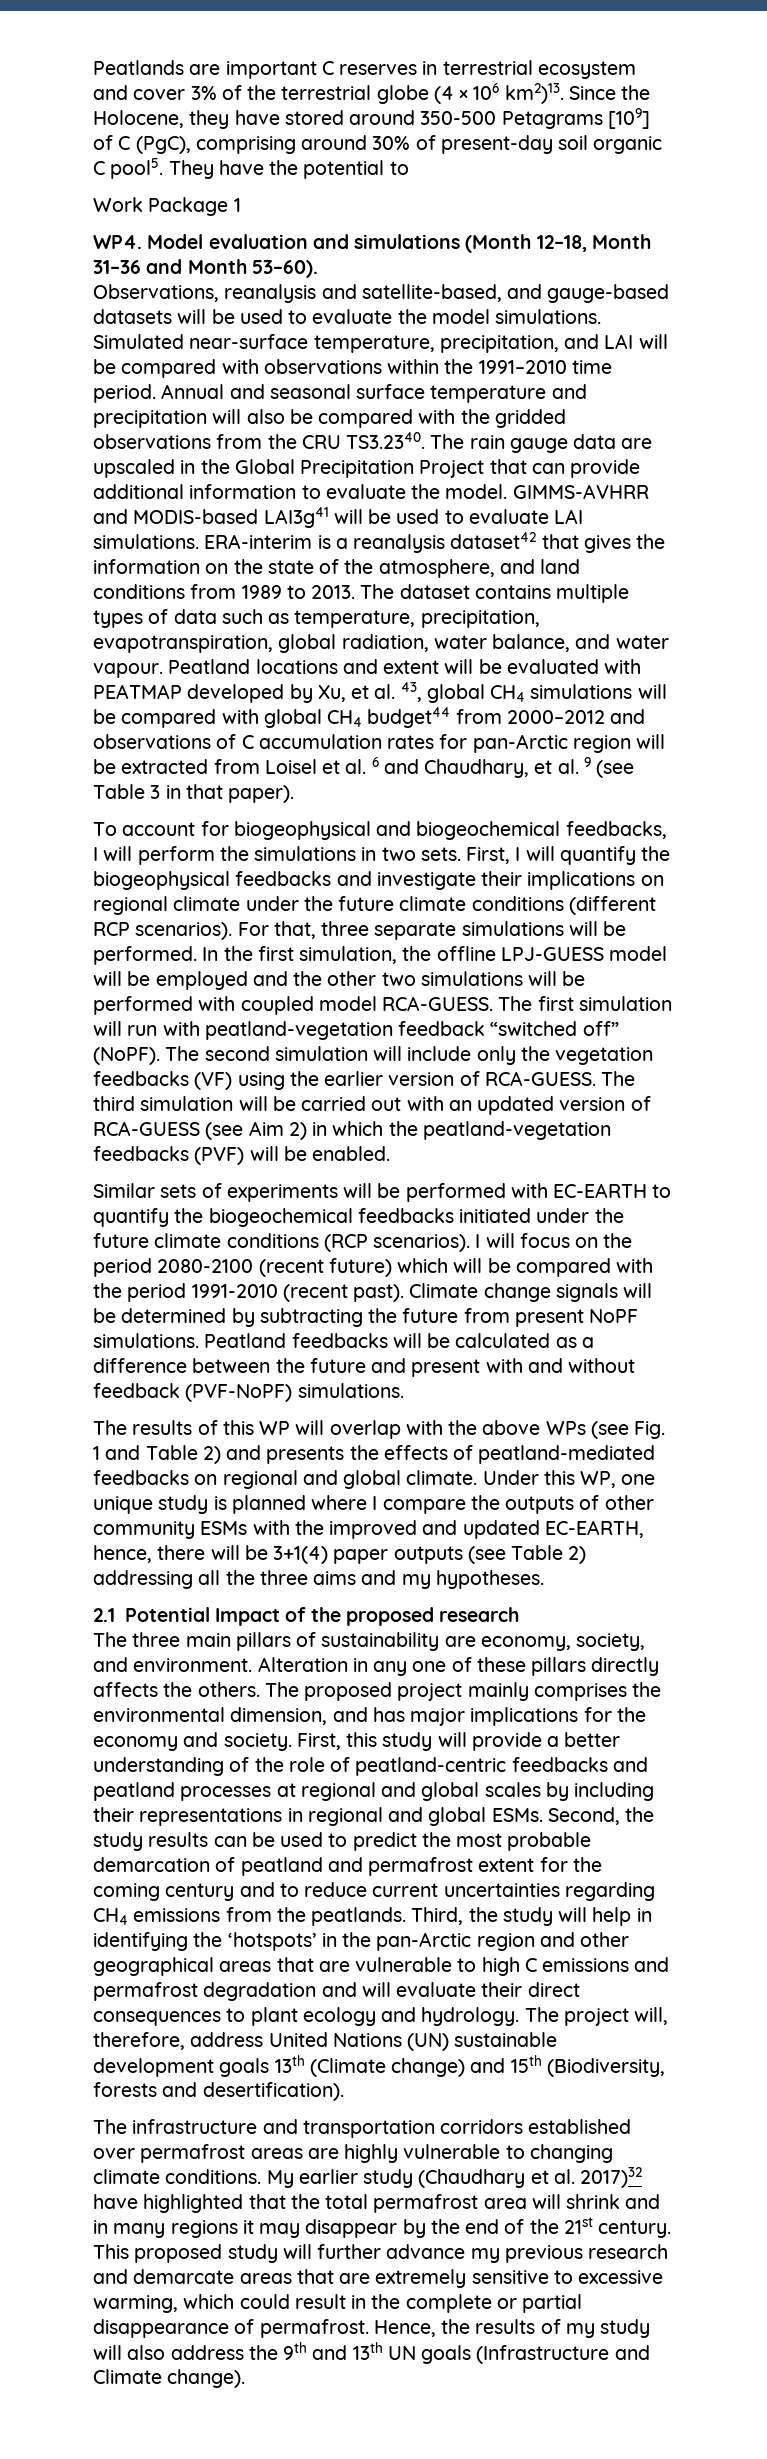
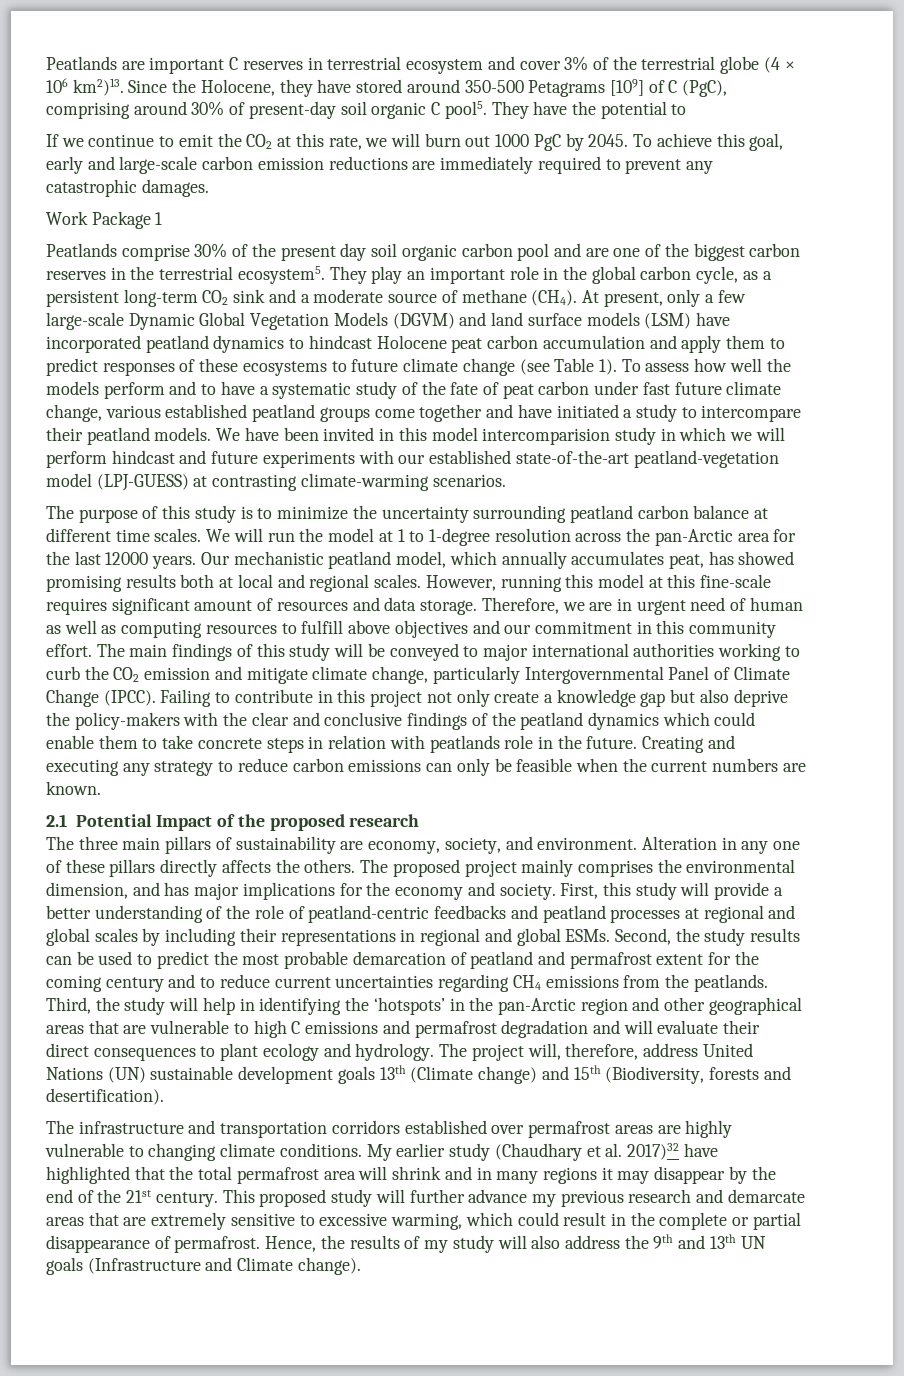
[93,197,241,216] [93,234,651,253] [93,259,318,278] [93,284,670,303] [93,309,602,324] [93,334,668,353] [93,359,612,378] [93,384,587,403] [93,409,566,428] [93,432,653,453] [93,459,641,478] [93,484,649,499] [93,507,584,528] [93,532,666,553] [93,559,581,578] [93,584,630,603] [93,609,540,628] [93,634,669,653] [93,659,642,678] [93,682,667,703] [93,707,646,728] [93,734,666,753] [93,757,635,778] [93,784,295,803] [93,821,667,840] [93,846,671,865] [93,871,664,890] [93,896,656,915] [93,921,627,940] [93,946,668,965] [93,971,586,990] [93,996,672,1015] [93,1021,619,1040] [93,1046,654,1065] [93,1071,636,1090] [93,1096,651,1115] [93,1121,611,1140] [93,1146,391,1165] [93,1183,672,1202] [93,1208,624,1227] [93,1233,633,1252] [93,1258,654,1277] [93,1283,653,1302] [93,1308,639,1327] [93,1333,594,1348] [93,1358,636,1377] [93,1383,404,1402] [93,1420,666,1439] [93,1445,656,1464] [93,1470,656,1489] [93,1495,654,1514] [93,1520,644,1539] [93,1545,587,1564] [93,1570,544,1589] Work Package 1 // WP4. Model evaluation and simulations (Month 12–18, Month 31–36 and Month 53–60). // Observations, reanalysis and satellite-based, and gauge-based datasets will be used to evaluate the model simulations. Simulated near-surface temperature, precipitation, and LAI will be compared with observations within the 1991–2010 time period. Annual and seasonal surface temperature and precipitation will also be compared with the gridded observations from the CRU TS3.2340. The rain gauge data are upscaled in the Global Precipitation Project that can provide additional information to evaluate the model. GIMMS-AVHRR and MODIS-based LAI3g41 will be used to evaluate LAI simulations. ERA-interim is a reanalysis dataset42 that gives the information on the state of the atmosphere, and land conditions from 1989 to 2013. The dataset contains multiple types of data such as temperature, precipitation, evapotranspiration, global radiation, water balance, and water vapour. Peatland locations and extent will be evaluated with PEATMAP developed by Xu, et al. 43, global CH4 simulations will be compared with global CH4 budget44 from 2000–2012 and observations of C accumulation rates for pan-Arctic region will be extracted from Loisel et al. 6 and Chaudhary, et al. 9 (see Table 3 in that paper). // To account for biogeophysical and biogeochemical feedbacks, I will perform the simulations in two sets. First, I will quantify the biogeophysical feedbacks and investigate their implications on regional climate under the future climate conditions (different RCP scenarios). For that, three separate simulations will be performed. In the first simulation, the offline LPJ-GUESS model will be employed and the other two simulations will be performed with coupled model RCA-GUESS. The first simulation will run with peatland-vegetation feedback “switched off” (NoPF). The second simulation will include only the vegetation feedbacks (VF) using the earlier version of RCA-GUESS. The third simulation will be carried out with an updated version of RCA-GUESS (see Aim 2) in which the peatland-vegetation feedbacks (PVF) will be enabled. // Similar sets of experiments will be performed with EC-EARTH to quantify the biogeochemical feedbacks initiated under the future climate conditions (RCP scenarios). I will focus on the period 2080-2100 (recent future) which will be compared with the period 1991-2010 (recent past). Climate change signals will be determined by subtracting the future from present NoPF simulations. Peatland feedbacks will be calculated as a difference between the future and present with and without feedback (PVF-NoPF) simulations. // The results of this WP will overlap with the above WPs (see Fig. 1 and Table 2) and presents the effects of peatland-mediated feedbacks on regional and global climate. Under this WP, one unique study is planned where I compare the outputs of other community ESMs with the improved and updated EC-EARTH, hence, there will be 3+1(4) paper outputs (see Table 2) addressing all the three aims and my hypotheses. -> [46,133,784,151] [46,156,713,174] [46,179,209,197] [46,211,163,229] [46,243,801,261] [46,266,772,284] [46,289,746,307] [46,312,730,330] [46,335,785,353] [46,358,791,376] [46,381,782,399] [46,404,802,422] [46,427,785,445] [46,450,779,468] [46,473,506,491] [46,505,769,523] [46,528,797,546] [46,551,795,569] [46,574,772,592] [46,597,803,615] [46,620,777,638] [46,643,800,661] [46,666,790,684] [46,689,788,707] [46,712,756,730] [46,735,735,753] [46,758,806,776] [46,781,101,795] If we continue to emit the CO2 at this rate, we will burn out 1000 PgC by 2045. To achieve this goal, early and large-scale carbon emission reductions are immediately required to prevent any catastrophic damages. // Work Package 1 // Peatlands comprise 30% of the present day soil organic carbon pool and are one of the biggest carbon reserves in the terrestrial ecosystem5. They play an important role in the global carbon cycle, as a persistent long-term CO2 sink and a moderate source of methane (CH4). At present, only a few large-scale Dynamic Global Vegetation Models (DGVM) and land surface models (LSM) have incorporated peatland dynamics to hindcast Holocene peat carbon accumulation and apply them to predict responses of these ecosystems to future climate change (see Table 1). To assess how well the models perform and to have a systematic study of the fate of peat carbon under fast future climate change, various established peatland groups come together and have initiated a study to intercompare their peatland models. We have been invited in this model intercomparision study in which we will perform hindcast and future experiments with our established state-of-the-art peatland-vegetation model (LPJ-GUESS) at contrasting climate-warming scenarios. // The purpose of this study is to minimize the uncertainty surrounding peatland carbon balance at different time scales. We will run the model at 1 to 1-degree resolution across the pan-Arctic area for the last 12000 years. Our mechanistic peatland model, which annually accumulates peat, has showed promising results both at local and regional scales. However, running this model at this fine-scale requires significant amount of resources and data storage. Therefore, we are in urgent need of human as well as computing resources to fulfill above objectives and our commitment in this community effort. The main findings of this study will be conveyed to major international authorities working to curb the CO2 emission and mitigate climate change, particularly Intergovernmental Panel of Climate Change (IPCC). Failing to contribute in this project not only create a knowledge gap but also deprive the policy-makers with the clear and conclusive findings of the peatland dynamics which could enable them to take concrete steps in relation with peatlands role in the future. Creating and executing any strategy to reduce carbon emissions can only be feasible when the current numbers are known.

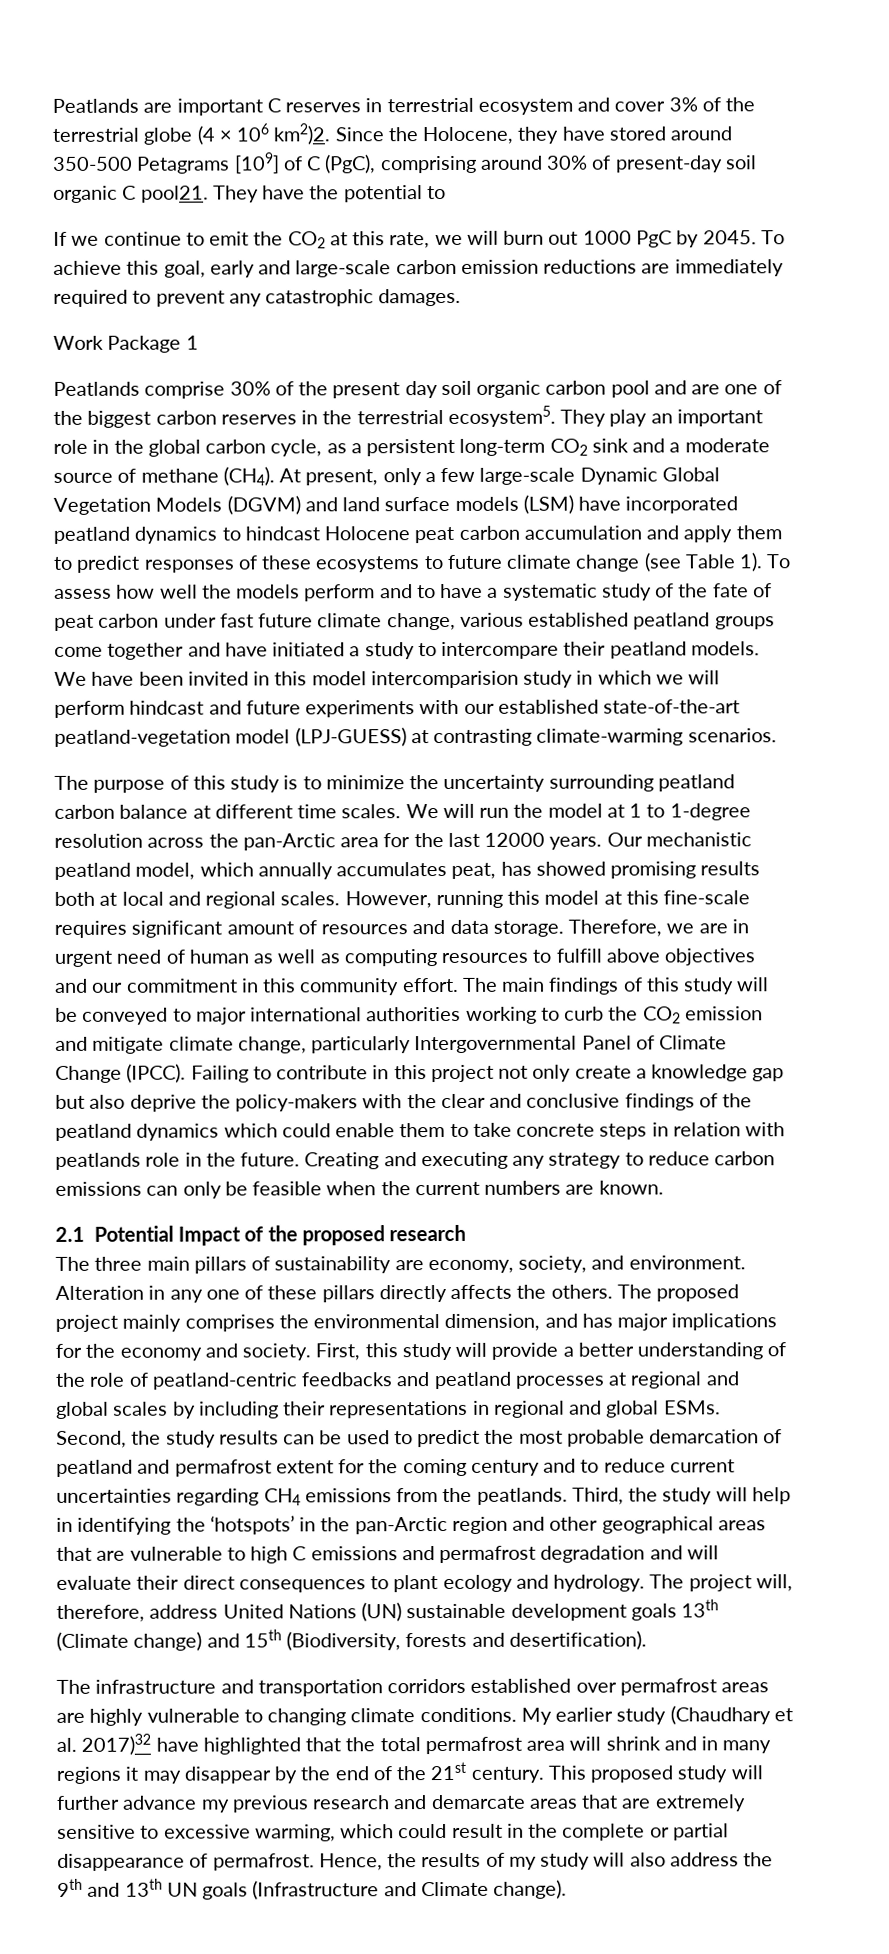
[72,78,124,96] km2)13. -> [273,123,331,145] km2)2.
[444,101,487,119] pool5. -> [140,185,209,203] pool21.

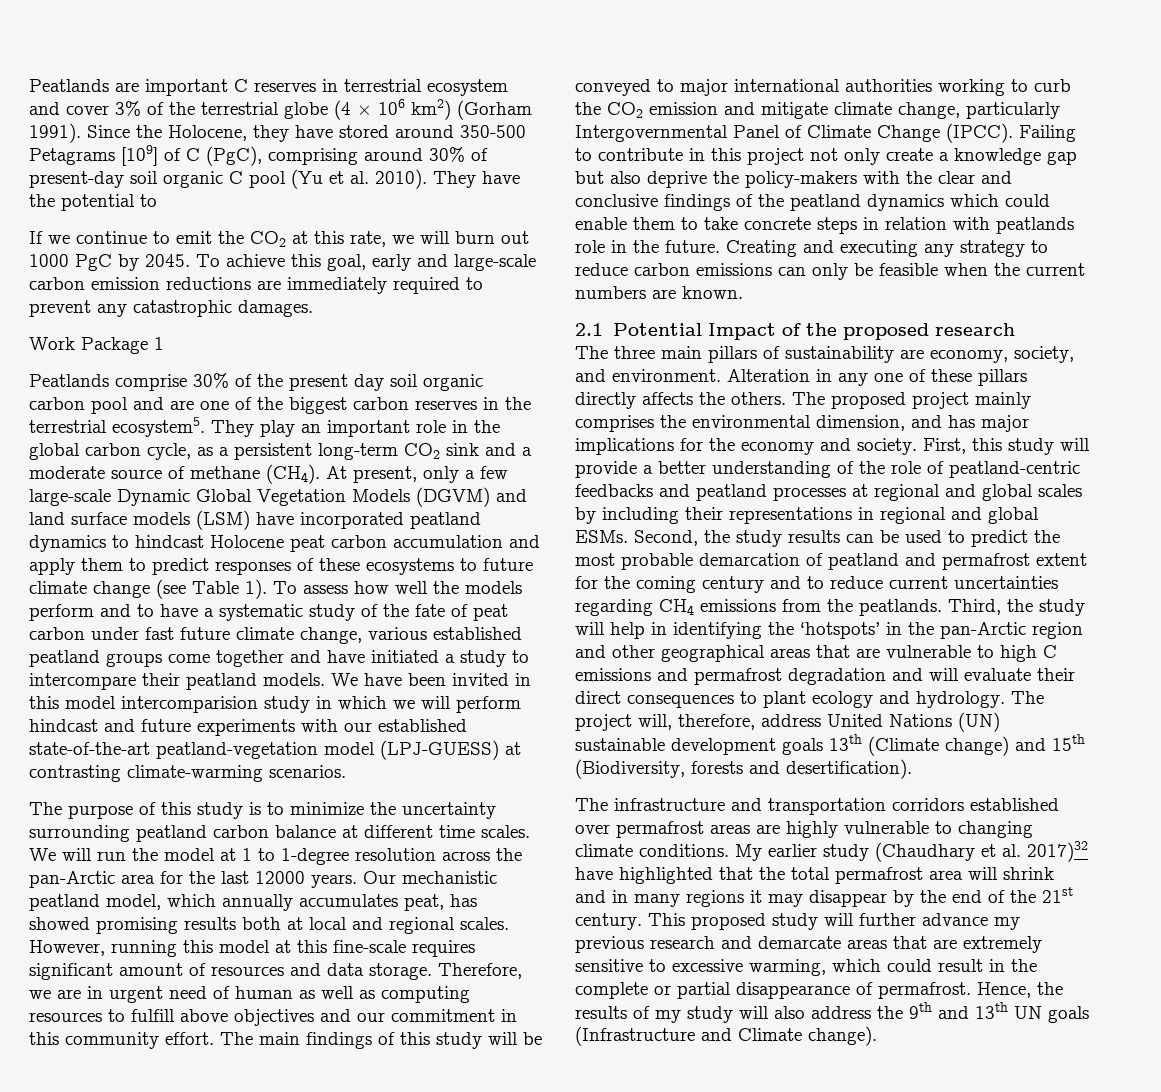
[273,123,331,145] km2)2. -> [411,99,532,120] [29,123,81,143] km2) (Gorham 1991).
[140,185,209,203] pool21. -> [249,169,427,189] pool (Yu et al. 2010).

